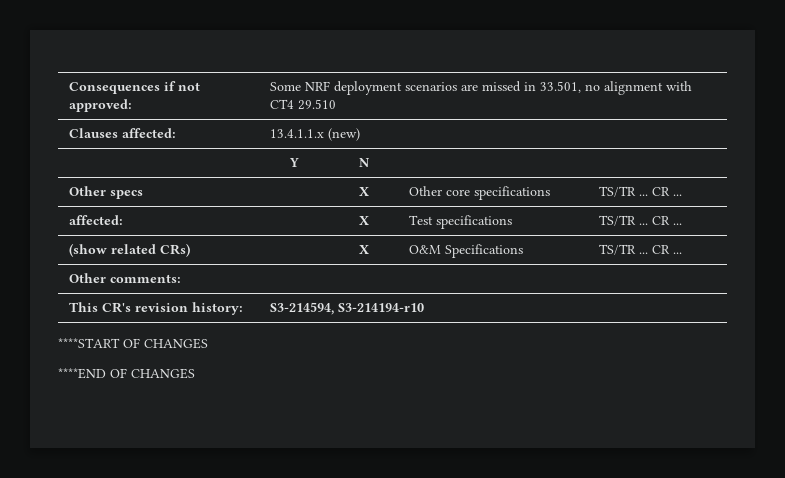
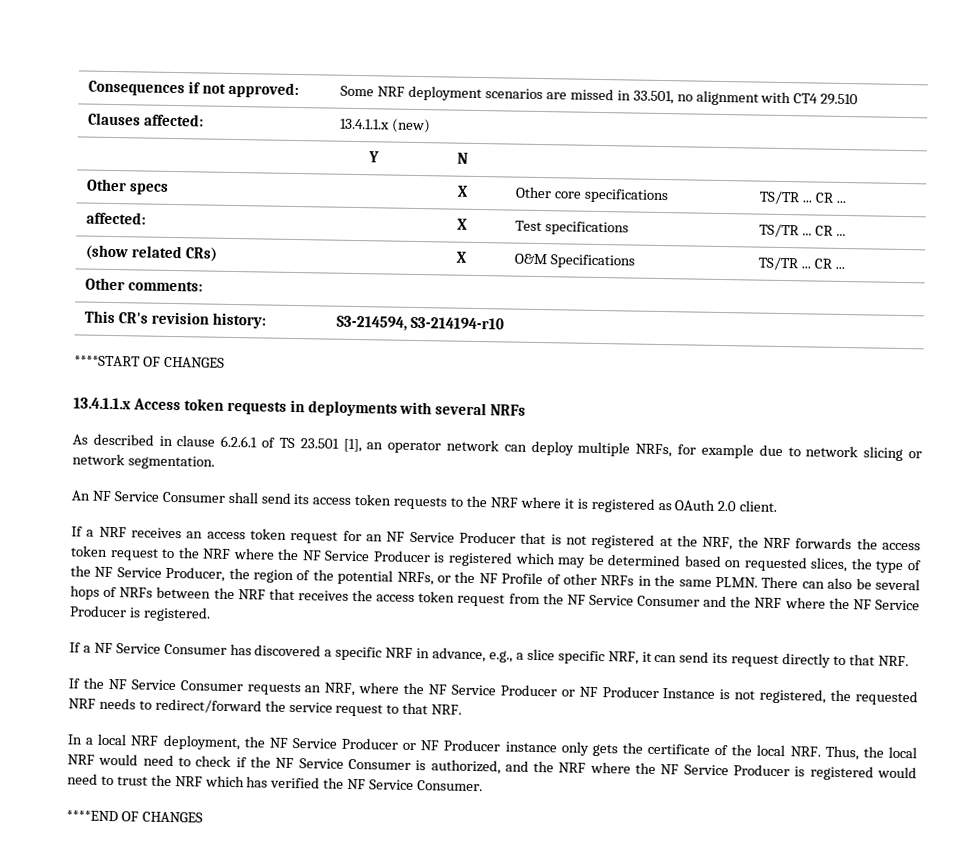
(208, 343) none -> [73,397,527,417] [72,433,923,462] [72,453,215,470] [71,490,778,513] [71,526,922,551] [70,545,921,574] [70,565,920,591] [70,585,921,611] [69,605,211,622] [69,642,909,668] [68,677,919,706] [68,697,463,717] [67,733,918,761] [67,753,918,781] [67,773,484,792] // 13.4.1.1.x Access token requests in deployments with several NRFs // As described in clause 6.2.6.1 of TS 23.501 [1], an operator network can deploy multiple NRFs, for example due to network slicing or network segmentation. // An NF Service Consumer shall send its access token requests to the NRF where it is registered as OAuth 2.0 client. // If a NRF receives an access token request for an NF Service Producer that is not registered at the NRF, the NRF forwards the access token request to the NRF where the NF Service Producer is registered which may be determined based on requested slices, the type of the NF Service Producer, the region of the potential NRFs, or the NF Profile of other NRFs in the same PLMN. There can also be several hops of NRFs between the NRF that receives the access token request from the NF Service Consumer and the NRF where the NF Service Producer is registered. // If a NF Service Consumer has discovered a specific NRF in advance, e.g., a slice specific NRF, it can send its request directly to that NRF. // If the NF Service Consumer requests an NRF, where the NF Service Producer or NF Producer Instance is not registered, the requested NRF needs to redirect/forward the service request to that NRF. // In a local NRF deployment, the NF Service Producer or NF Producer instance only gets the certificate of the local NRF. Thus, the local NRF would need to check if the NF Service Consumer is authorized, and the NRF where the NF Service Producer is registered would need to trust the NRF which has verified the NF Service Consumer.

